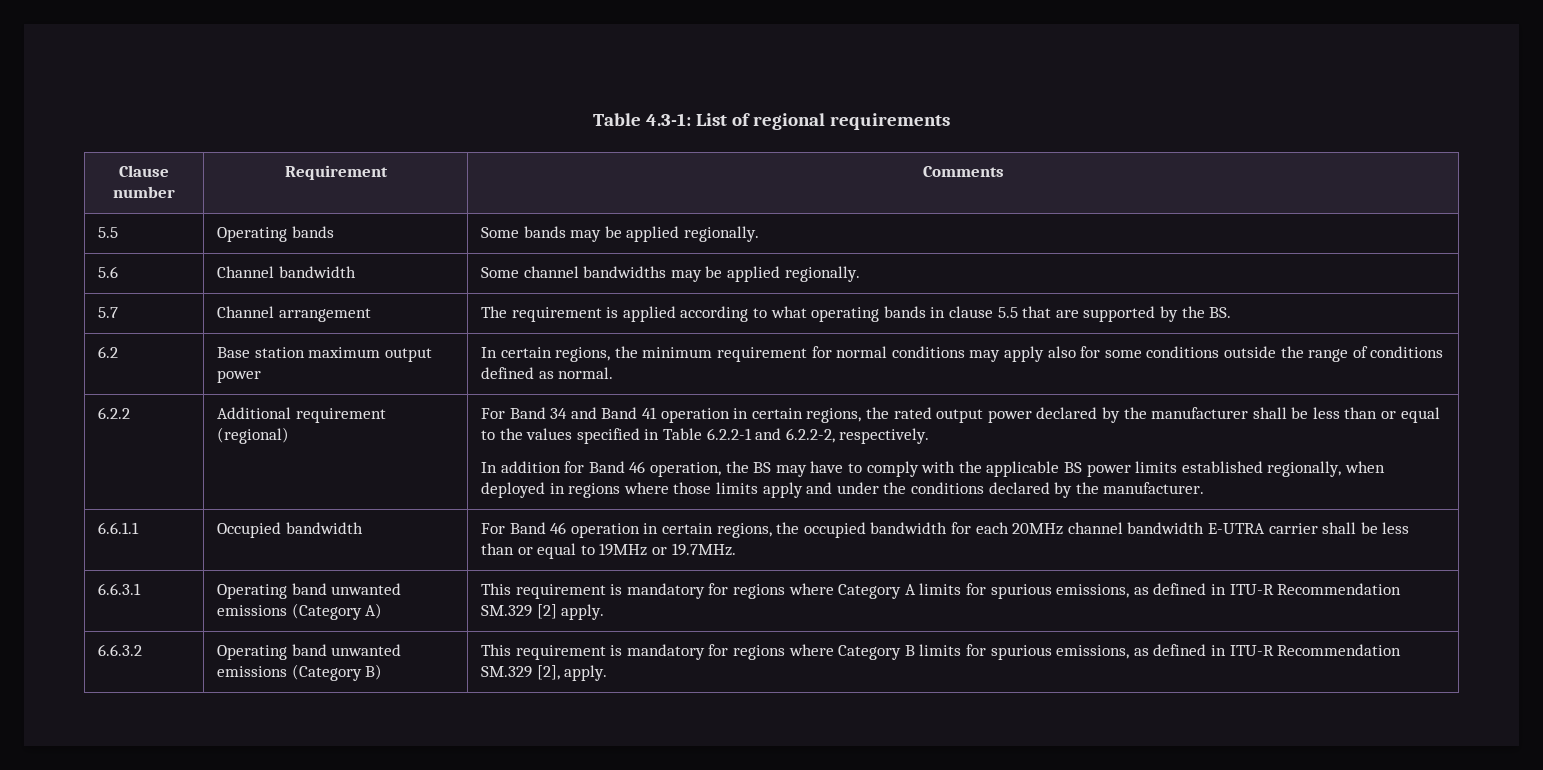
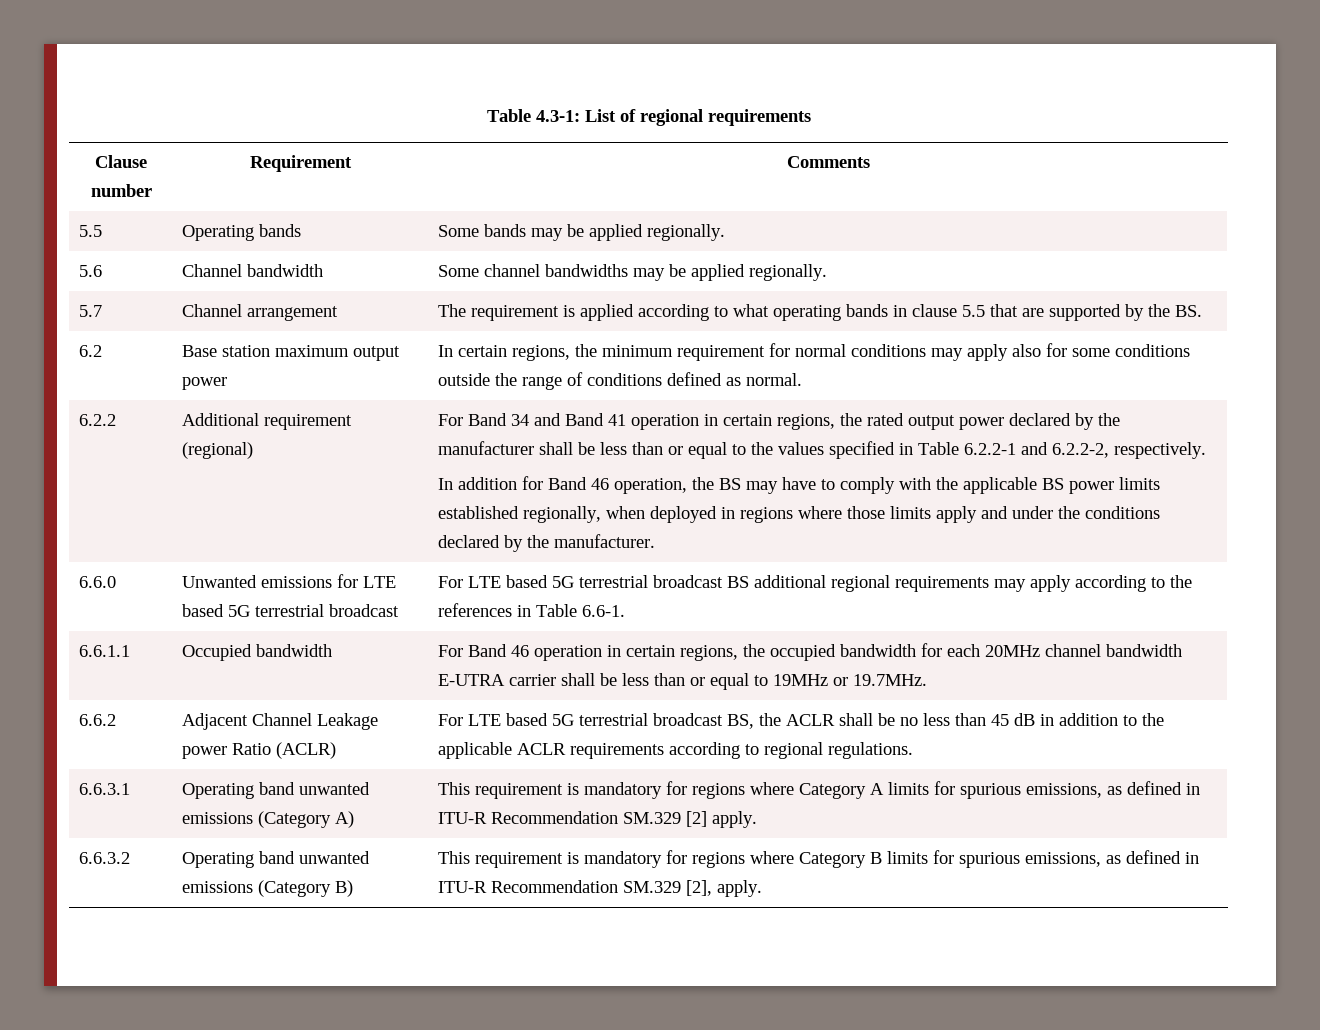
(1205, 488) none -> [78,576,116,588] [181,574,396,588] [181,604,399,617] [437,575,1192,592] [437,603,625,617] // 6.6.0 | Unwanted emissions for LTE based 5G terrestrial broadcast | For LTE based 5G terrestrial broadcast BS additional regional requirements may apply according to the references in Table 6.6-1.
(736, 549) none -> [78,714,116,726] [181,713,378,730] [181,742,336,759] [437,713,1164,729] [437,742,913,759] // 6.6.2 | Adjacent Channel Leakage power Ratio (ACLR) | For LTE based 5G terrestrial broadcast BS, the ACLR shall be no less than 45 dB in addition to the applicable ACLR requirements according to regional regulations.

